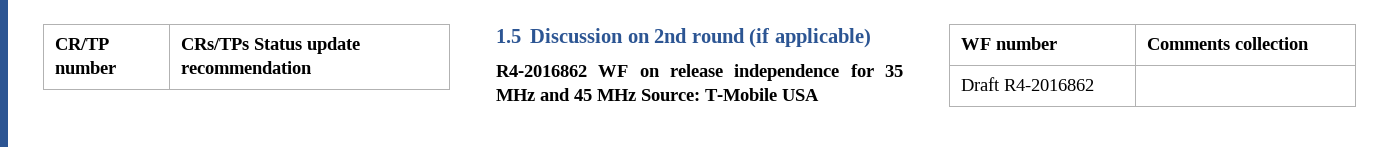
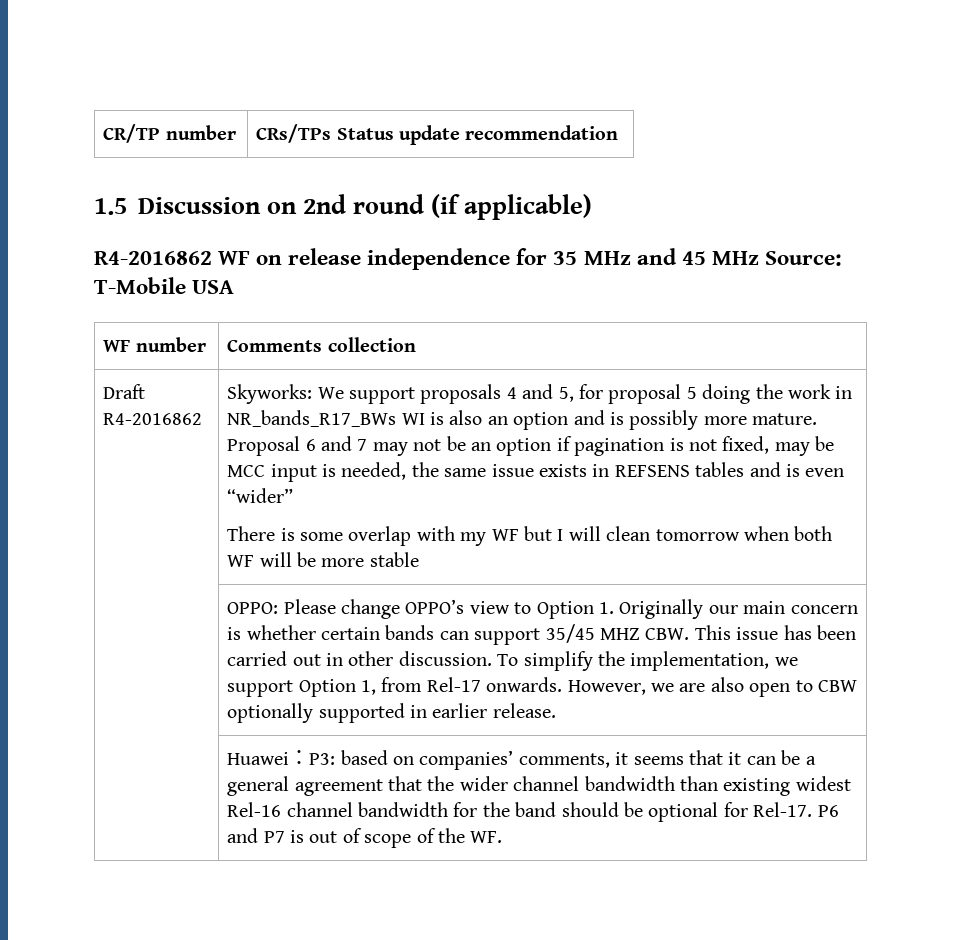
(1095, 85) none -> [227,384,853,404] [227,410,818,430] [227,436,835,456] [227,462,845,482] [227,488,294,503] [227,526,833,546] [227,552,419,567] [227,599,858,619] [227,624,856,645] [227,651,798,671] [227,677,857,697] [227,703,556,723] [227,750,816,770] [227,776,851,796] [227,802,839,822] [227,828,503,848] Skyworks: We support proposals 4 and 5, for proposal 5 doing the work in NR_bands_R17_BWs WI is also an option and is possibly more mature. Proposal 6 and 7 may not be an option if pagination is not fixed, may be MCC input is needed, the same issue exists in REFSENS tables and is even “wider” // There is some overlap with my WF but I will clean tomorrow when both WF will be more stable // | OPPO: Please change OPPO’s view to Option 1. Originally our main concern is whether certain bands can support 35/45 MHZ CBW. This issue has been carried out in other discussion. To simplify the implementation, we support Option 1, from Rel-17 onwards. However, we are also open to CBW optionally supported in earlier release. // | Huawei：P3: based on companies’ comments, it seems that it can be a general agreement that the wider channel bandwidth than existing widest Rel-16 channel bandwidth for the band should be optional for Rel-17. P6 and P7 is out of scope of the WF.

